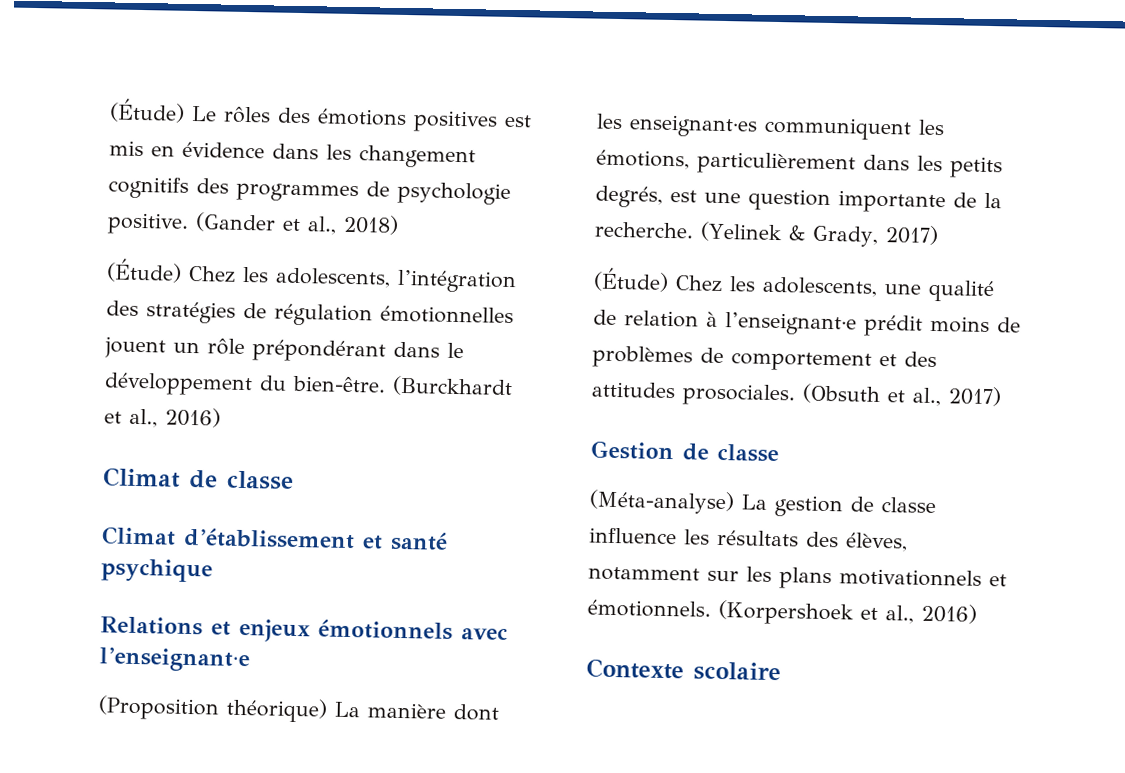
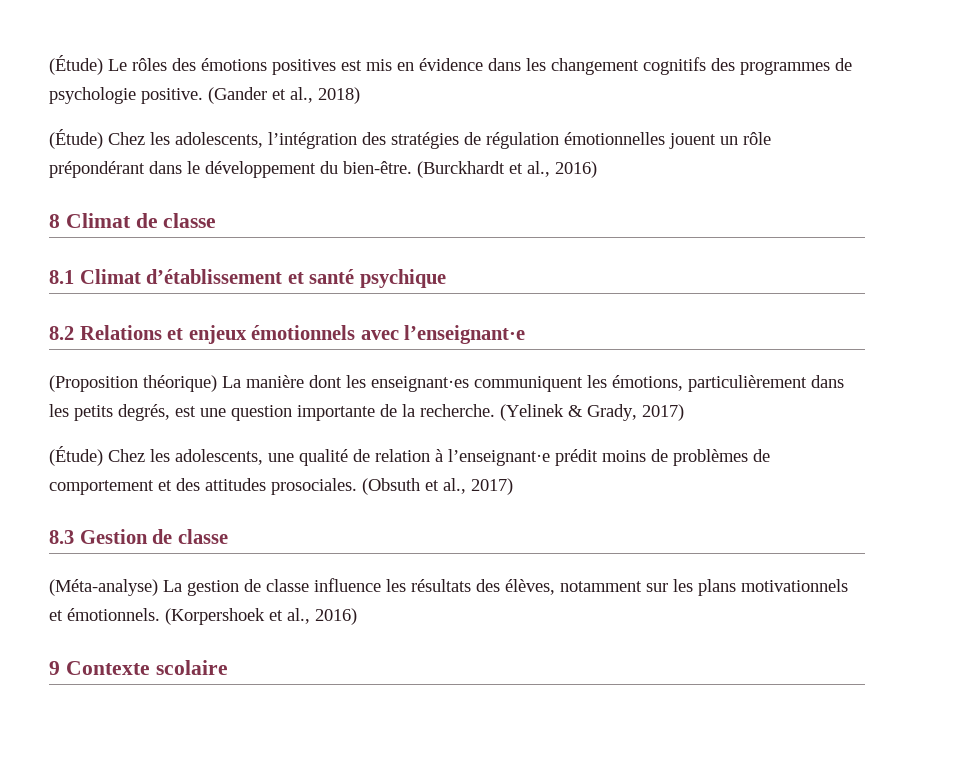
(221, 417) none -> [49,214,60,228] 8
(294, 480) none -> [49,270,74,284] 8.1
(213, 570) none -> [49,326,74,340] 8.2
(1002, 396) none -> [49,530,74,544] 8.3
(977, 613) none -> [49,661,60,675] 9

